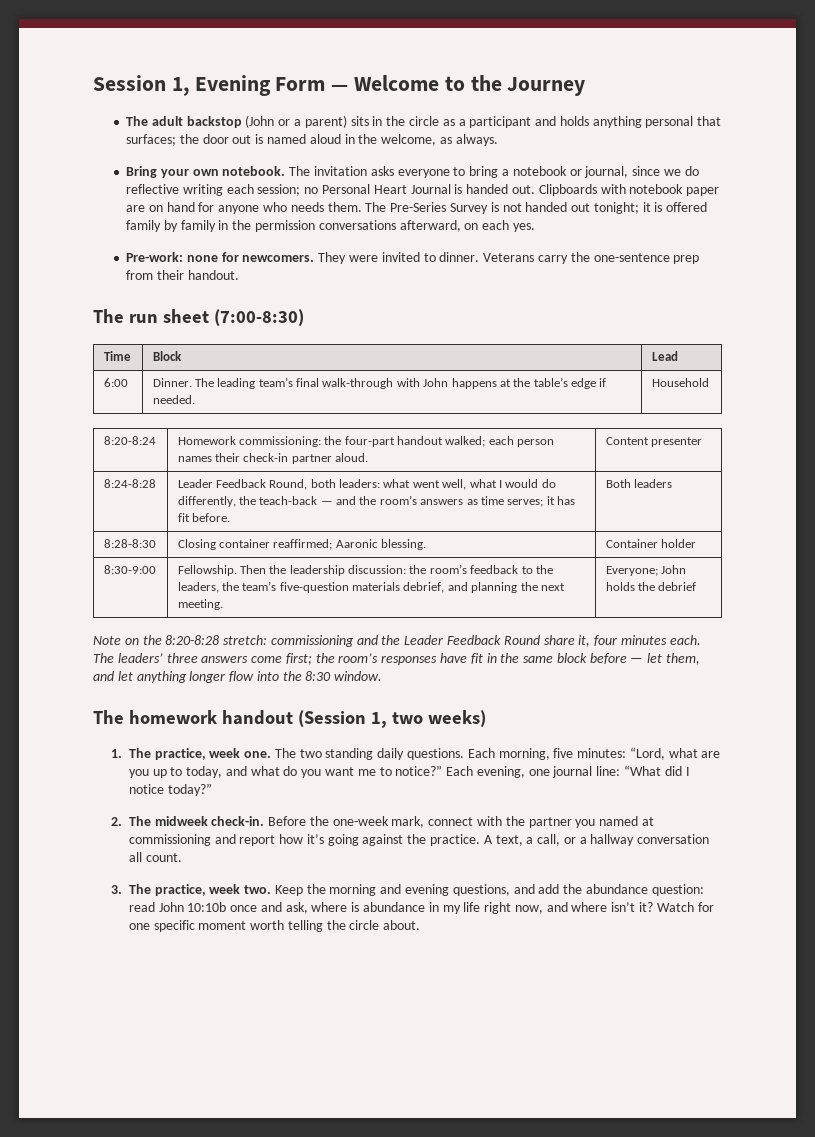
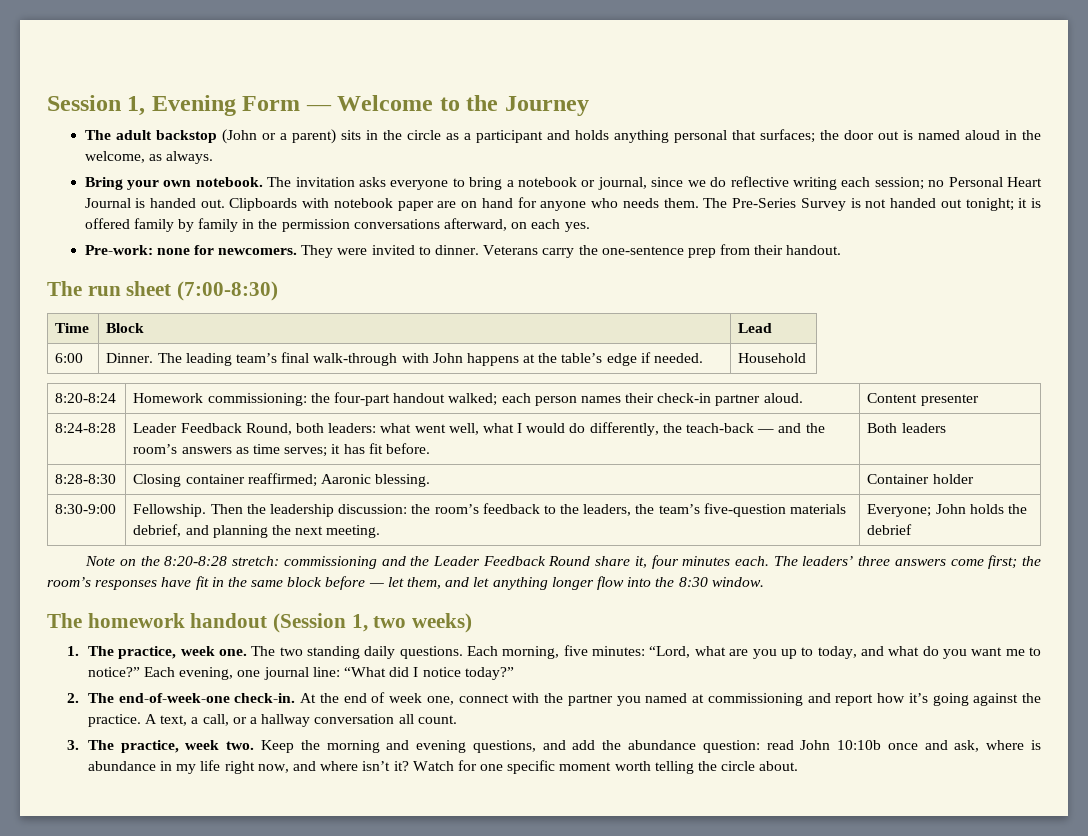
[154,816,425,828] midweek check-in. Before the one-week mark, -> [118,692,454,705] end-of-week-one check-in. At the end of week one,

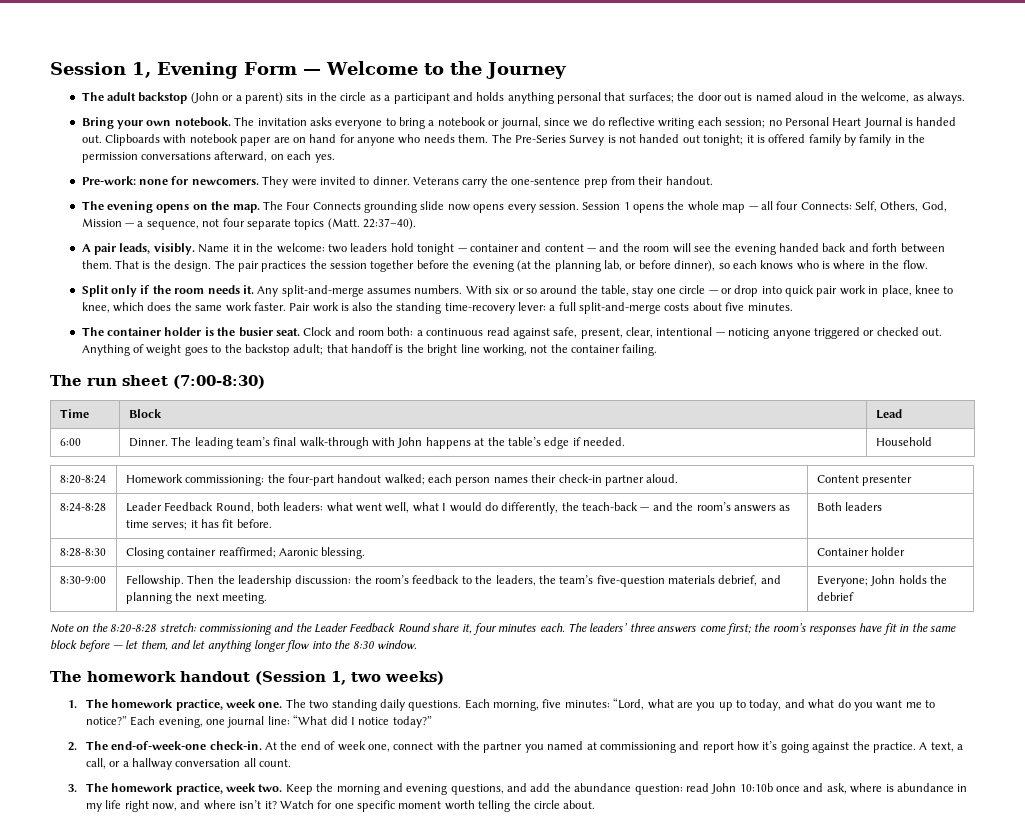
(842, 250) none -> [81,201,947,213] [81,218,417,230] [81,243,945,255] [81,260,928,272] [81,285,954,297] [81,302,793,314] [81,327,943,339] [81,344,658,356] // The evening opens on the map. The Four Connects grounding slide now opens every session. Session 1 opens the whole map — all four Connects: Self, Others, God, Mission — a sequence, not four separate topics (Matt. 22:37–40). // A pair leads, visibly. Name it in the welcome: two leaders hold tonight — container and content — and the room will see the evening handed back and forth between them. That is the design. The pair practices the session together before the evening (at the planning lab, or before dinner), so each knows who is where in the flow. // Split only if the room needs it. Any split-and-merge assumes numbers. With six or so around the table, stay one circle — or drop into quick pair work in place, knee to knee, which does the same work faster. Pair work is also the standing time-recovery lever: a full split-and-merge costs about five minutes. // The container holder is the busier seat. Clock and room both: a continuous read against safe, present, clear, intentional — noticing anyone triggered or checked out. Anything of weight goes to the backstop adult; that handoff is the bright line working, not the container failing.
(114, 651) none -> [111,699,174,708] homework
(114, 745) none -> [111,783,174,792] homework

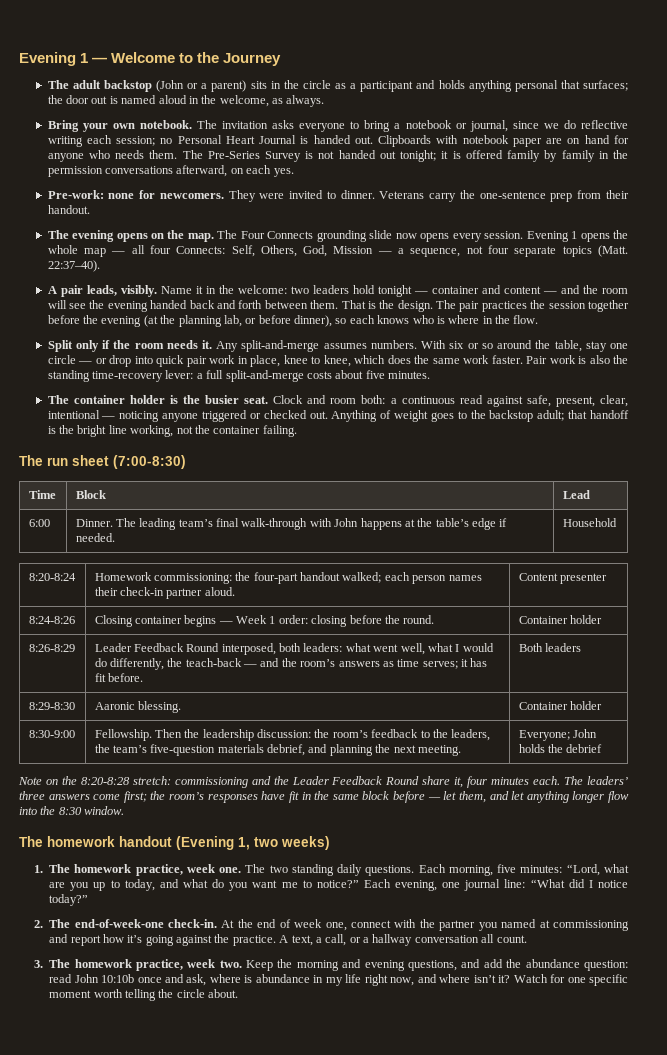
[50,62,297,79] Session 1, Evening Form -> [19,52,89,66] Evening 1
[582,202,621,210] Session -> [526,231,569,242] Evening
[59,503,106,512] [125,502,254,513] 8:24-8:28 | Leader Feedback Round, -> [28,616,75,624] [94,615,435,627] [518,615,602,624] [28,644,75,652] [94,643,276,655] 8:24-8:26 | Closing container begins — Week 1 order: closing before the round. | Container holder // 8:26-8:29 | Leader Feedback Round interposed,
[59,548,106,557] [125,547,276,559] 8:28-8:30 | Closing container reaffirmed; -> [28,702,75,710] 8:29-8:30 |
[255,671,326,685] (Session -> [176,836,234,850] (Evening

